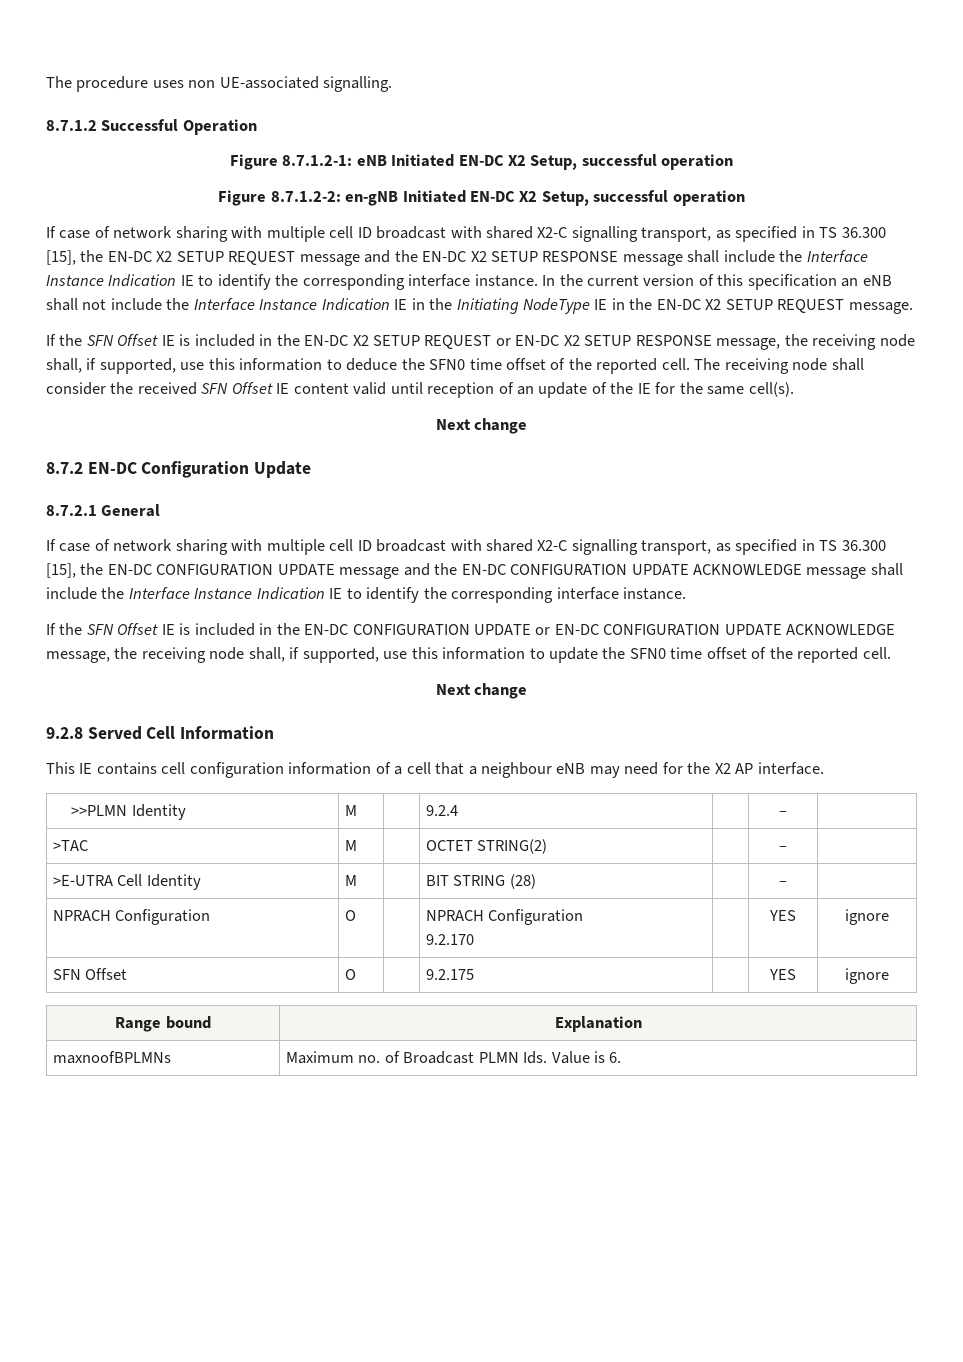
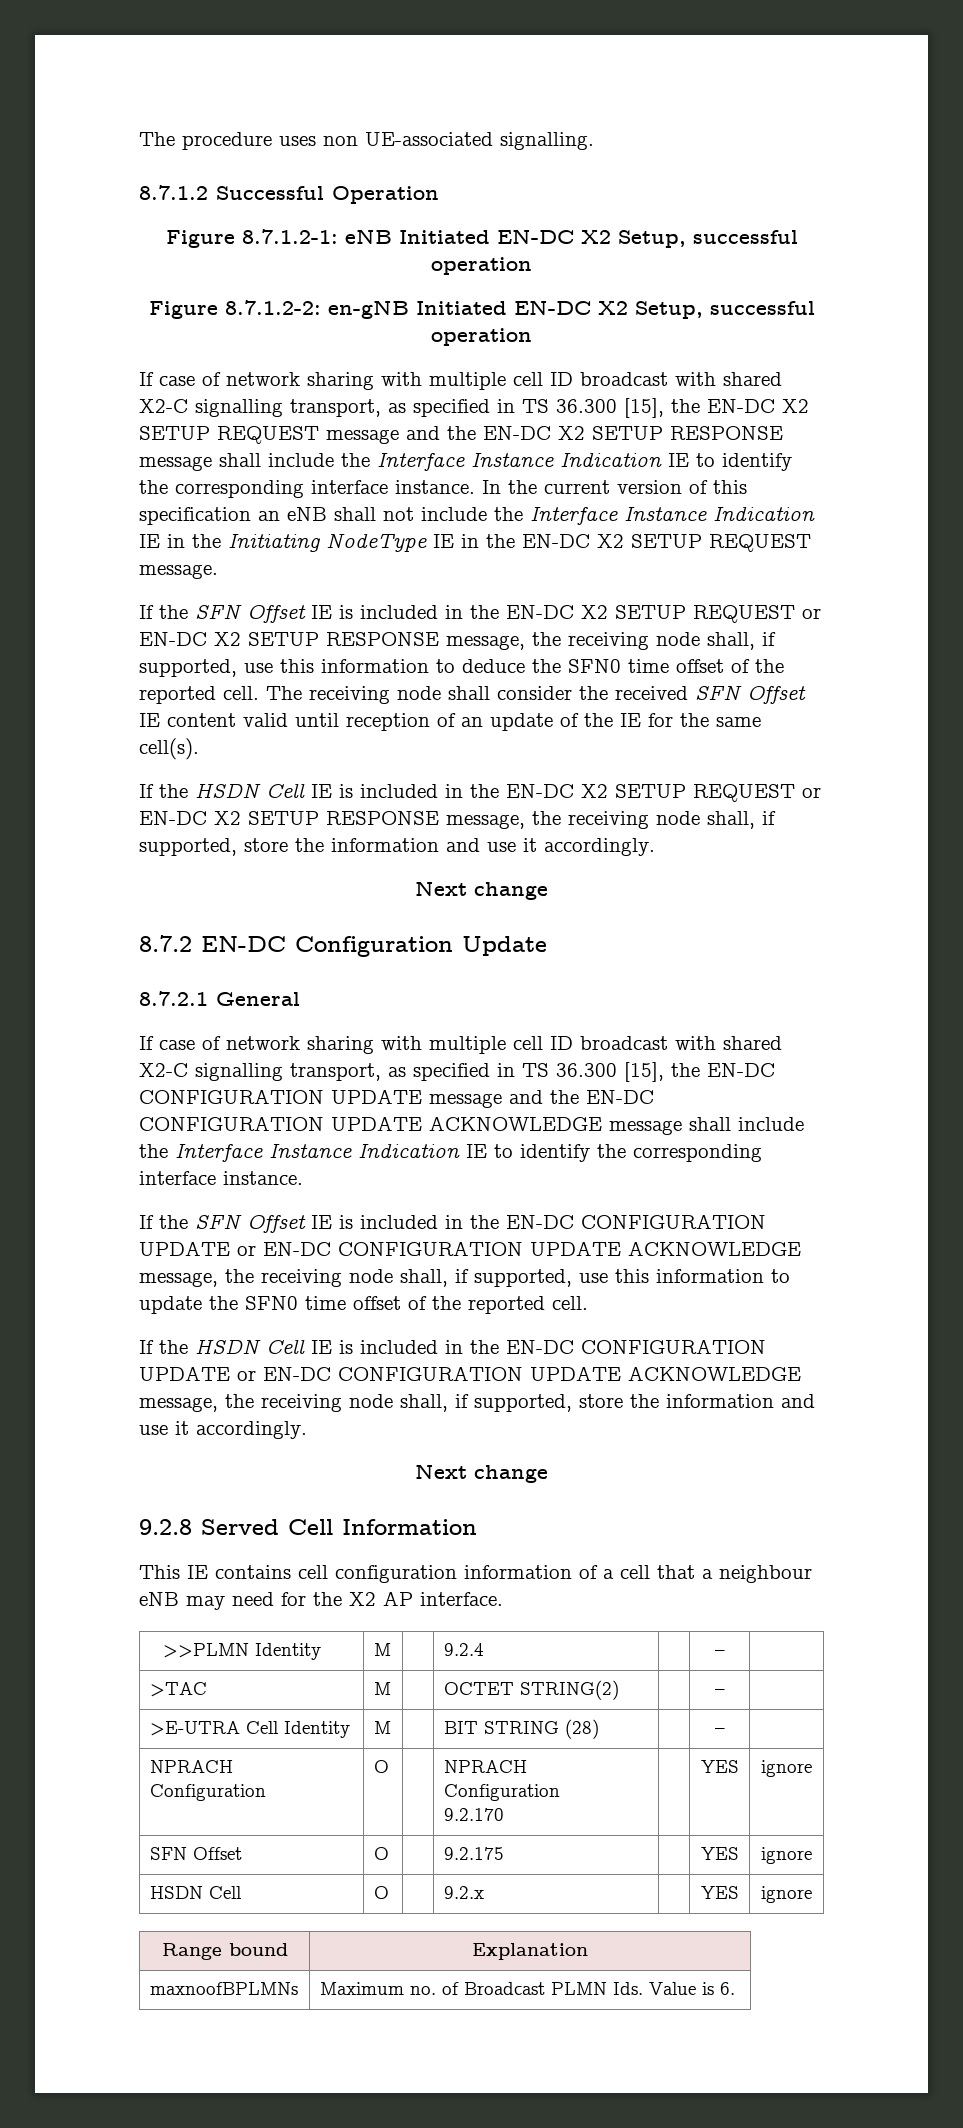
(794, 389) none -> [139,783,821,802] [139,811,776,829] [139,838,655,856] // If the HSDN Cell IE is included in the EN-DC X2 SETUP REQUEST or EN-DC X2 SETUP RESPONSE message, the receiving node shall, if supported, store the information and use it accordingly.
(891, 653) none -> [139,1339,766,1354] [139,1366,801,1381] [139,1394,815,1412] [139,1421,307,1439] // If the HSDN Cell IE is included in the EN-DC CONFIGURATION UPDATE or EN-DC CONFIGURATION UPDATE ACKNOWLEDGE message, the receiving node shall, if supported, store the information and use it accordingly.
(889, 976) none -> [149,1886,242,1899] [373,1886,389,1899] [443,1886,484,1899] [700,1886,739,1899] [761,1886,812,1903] // HSDN Cell | O | | 9.2.x | | YES | ignore

